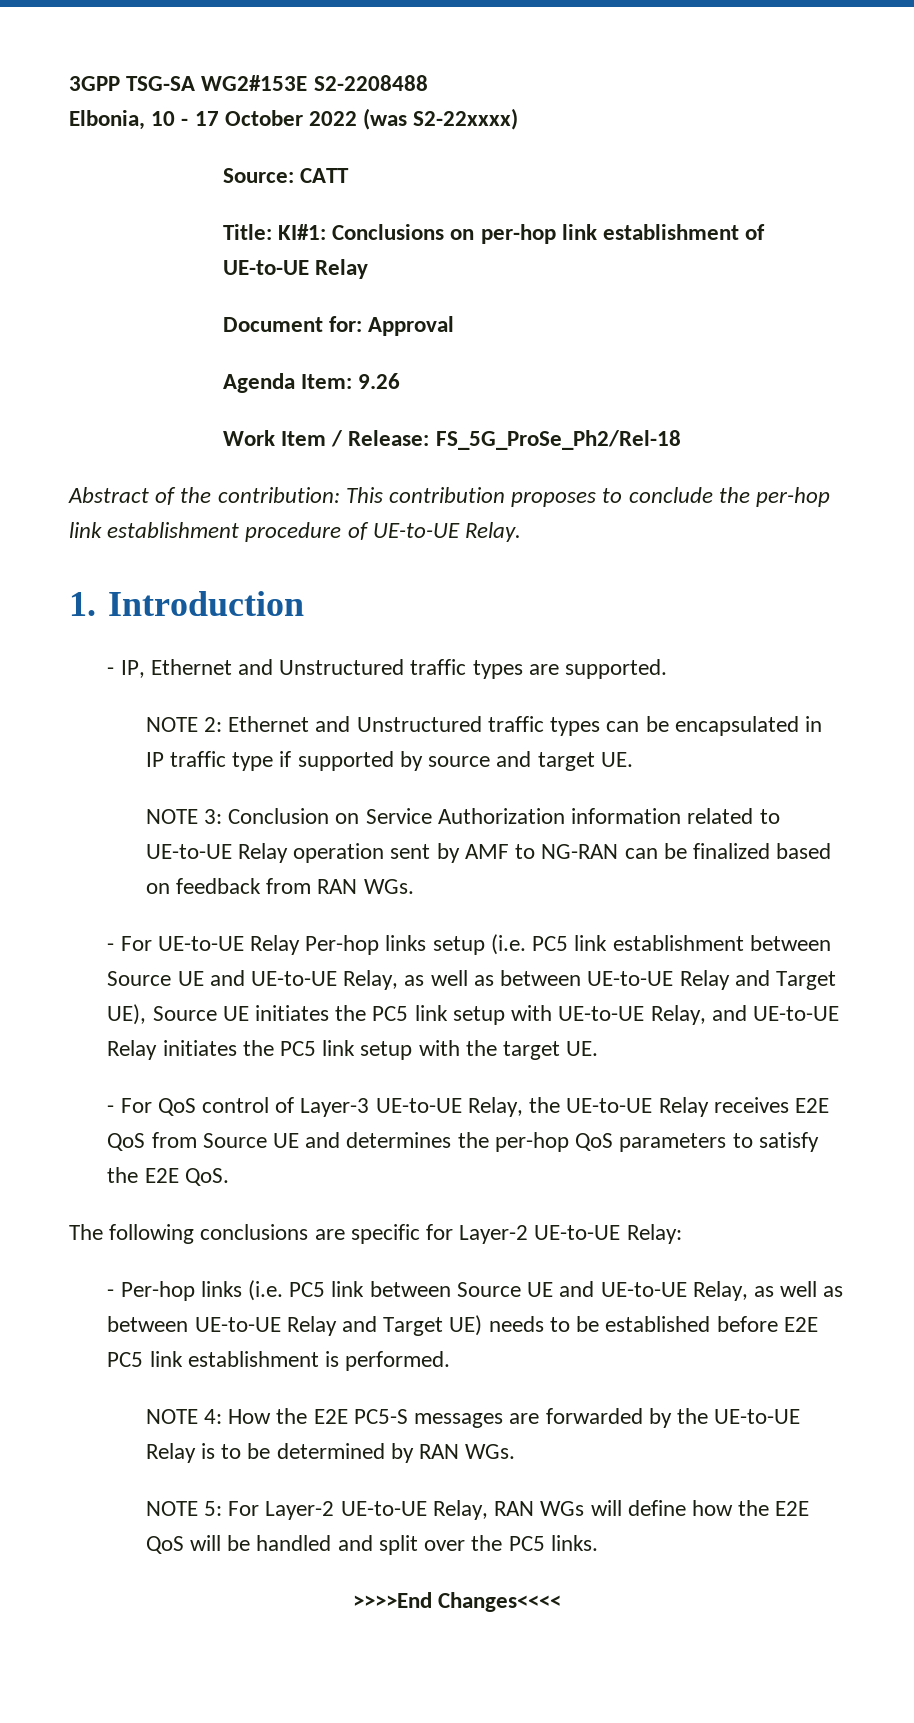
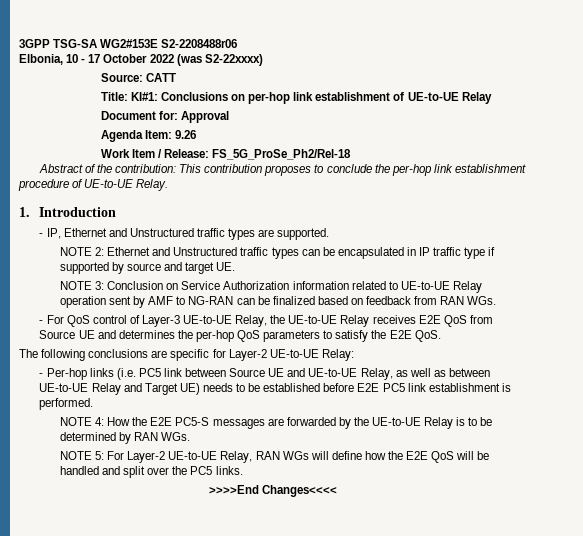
[313,75,428,91] S2-2208488 -> [161,39,238,48] S2-2208488r06
[107,934,831,955] [107,970,836,990] [107,1004,839,1025] [107,1040,599,1060] // - For UE-to-UE Relay Per-hop links setup (i.e. PC5 link establishment between Source UE and UE-to-UE Relay, as well as between UE-to-UE Relay and Target UE), Source UE initiates the PC5 link setup with UE-to-UE Relay, and UE-to-UE Relay initiates the PC5 link setup with the target UE. -> (497, 300) none

